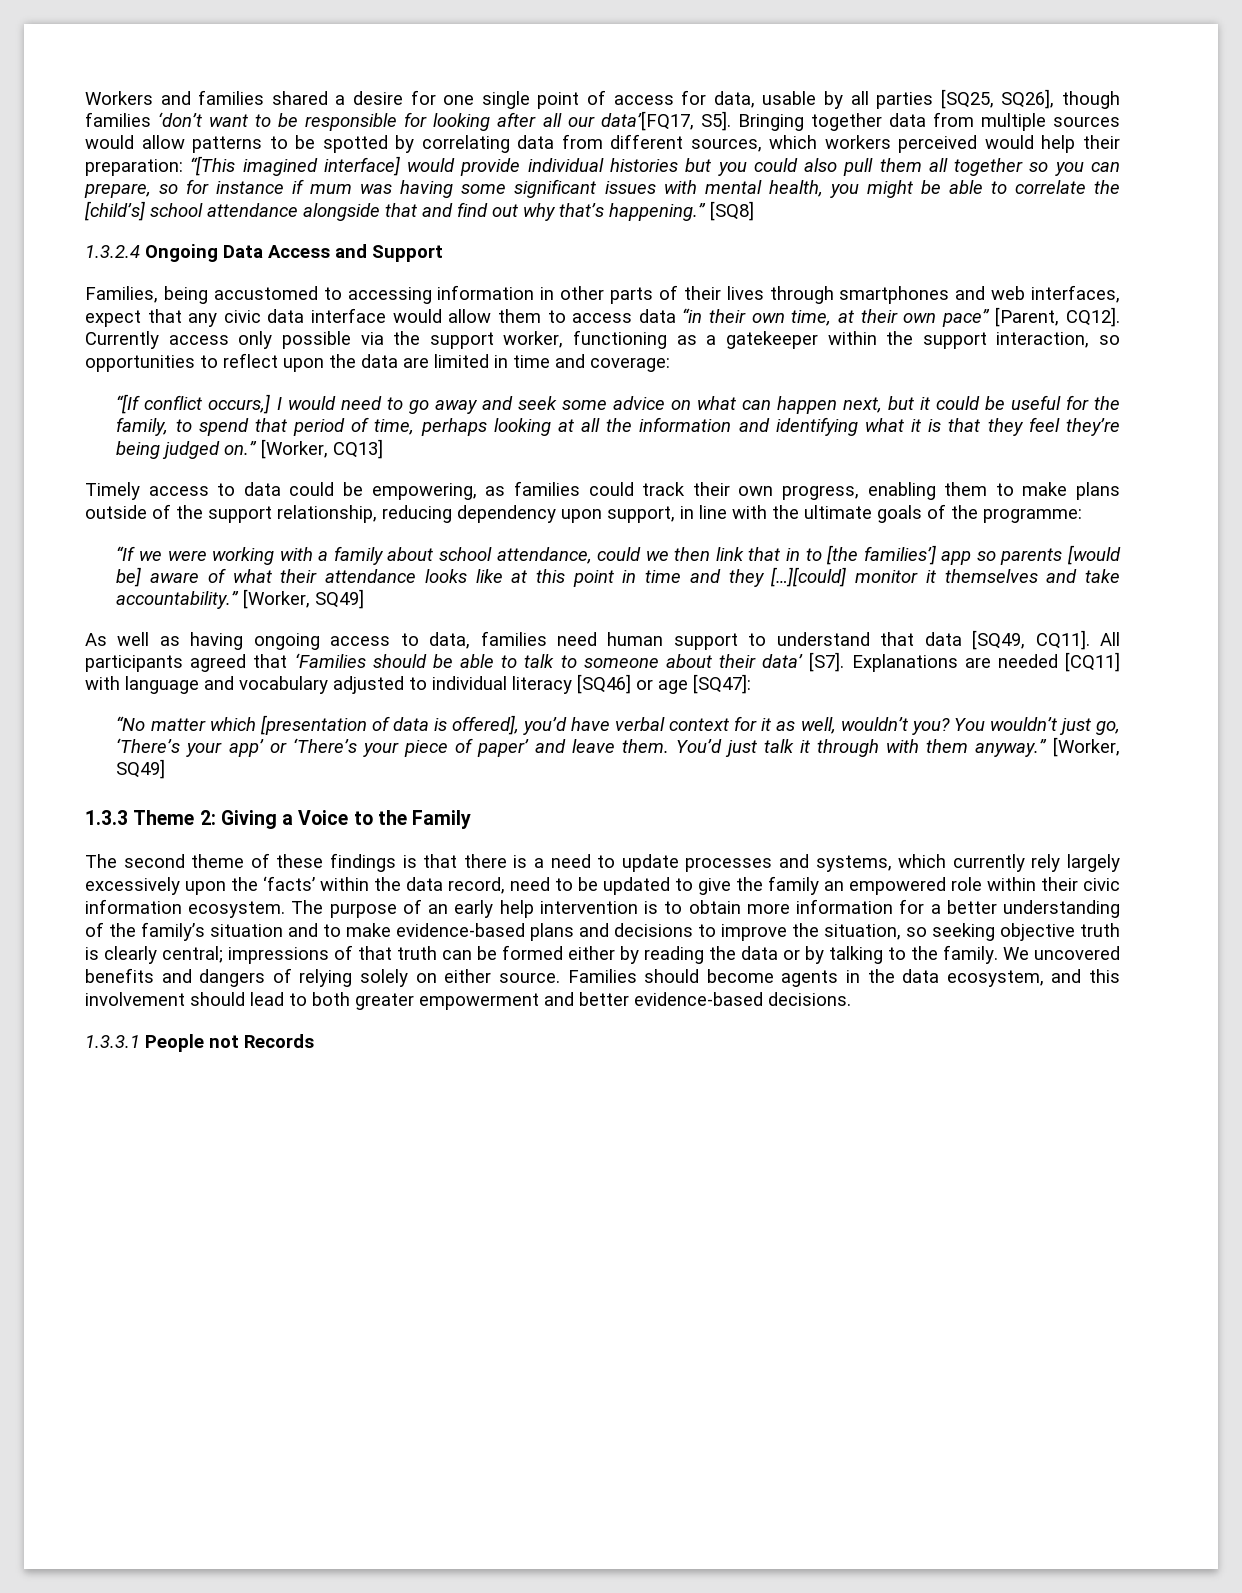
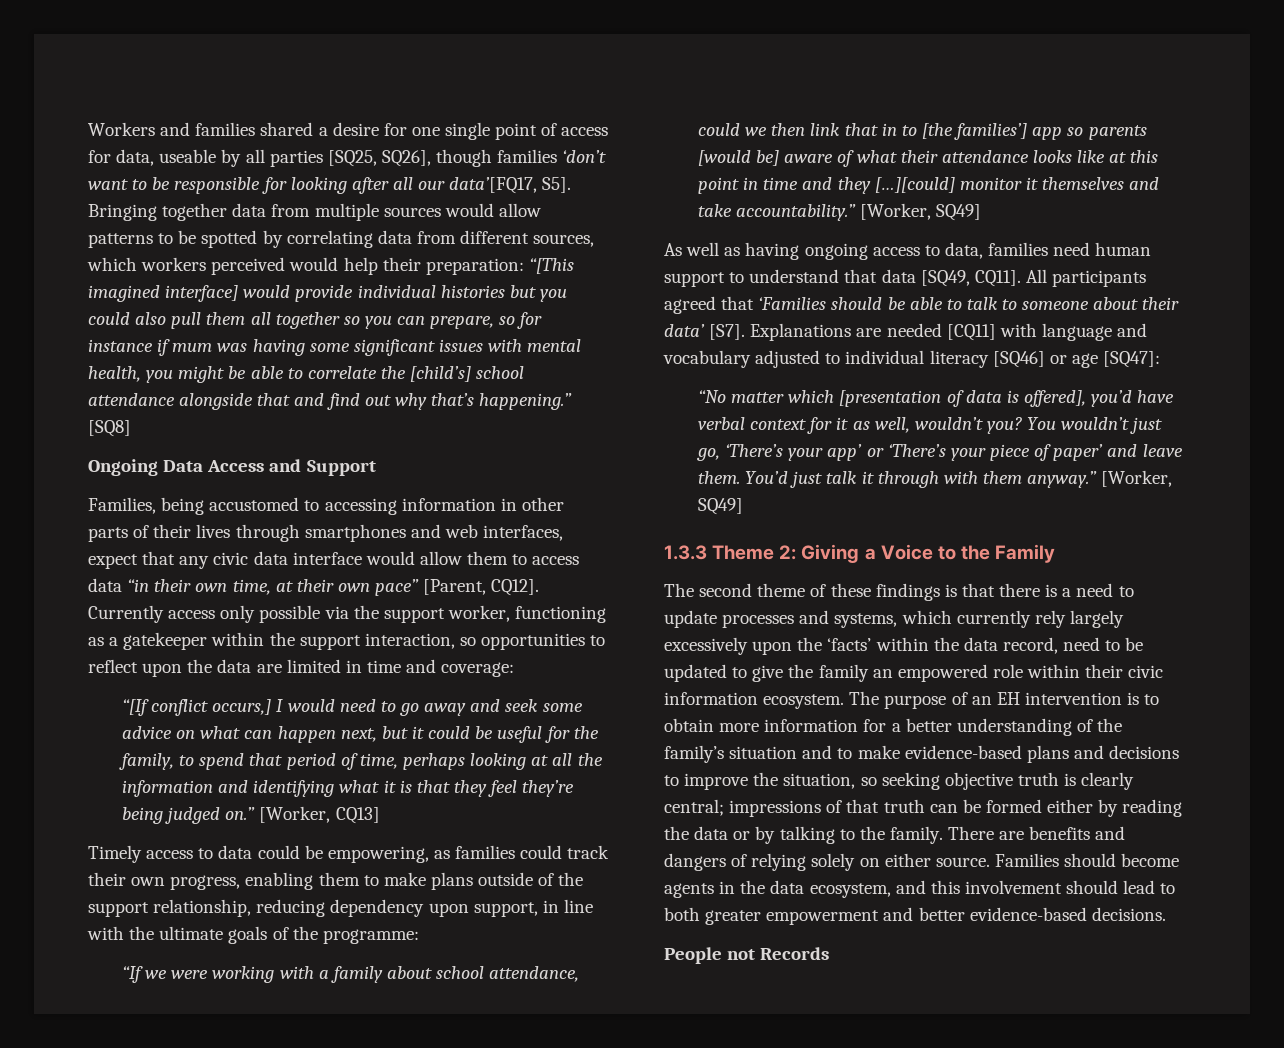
[762,91,817,105] usable -> [159,149,217,163] useable
[85,245,140,258] 1.3.2.4 -> (131, 428) none
[454,900,534,918] early help -> [996,692,1020,705] EH
[1003,946,1120,960] We uncovered -> [948,826,1025,840] There are
[85,1035,140,1048] 1.3.3.1 -> (1166, 914) none

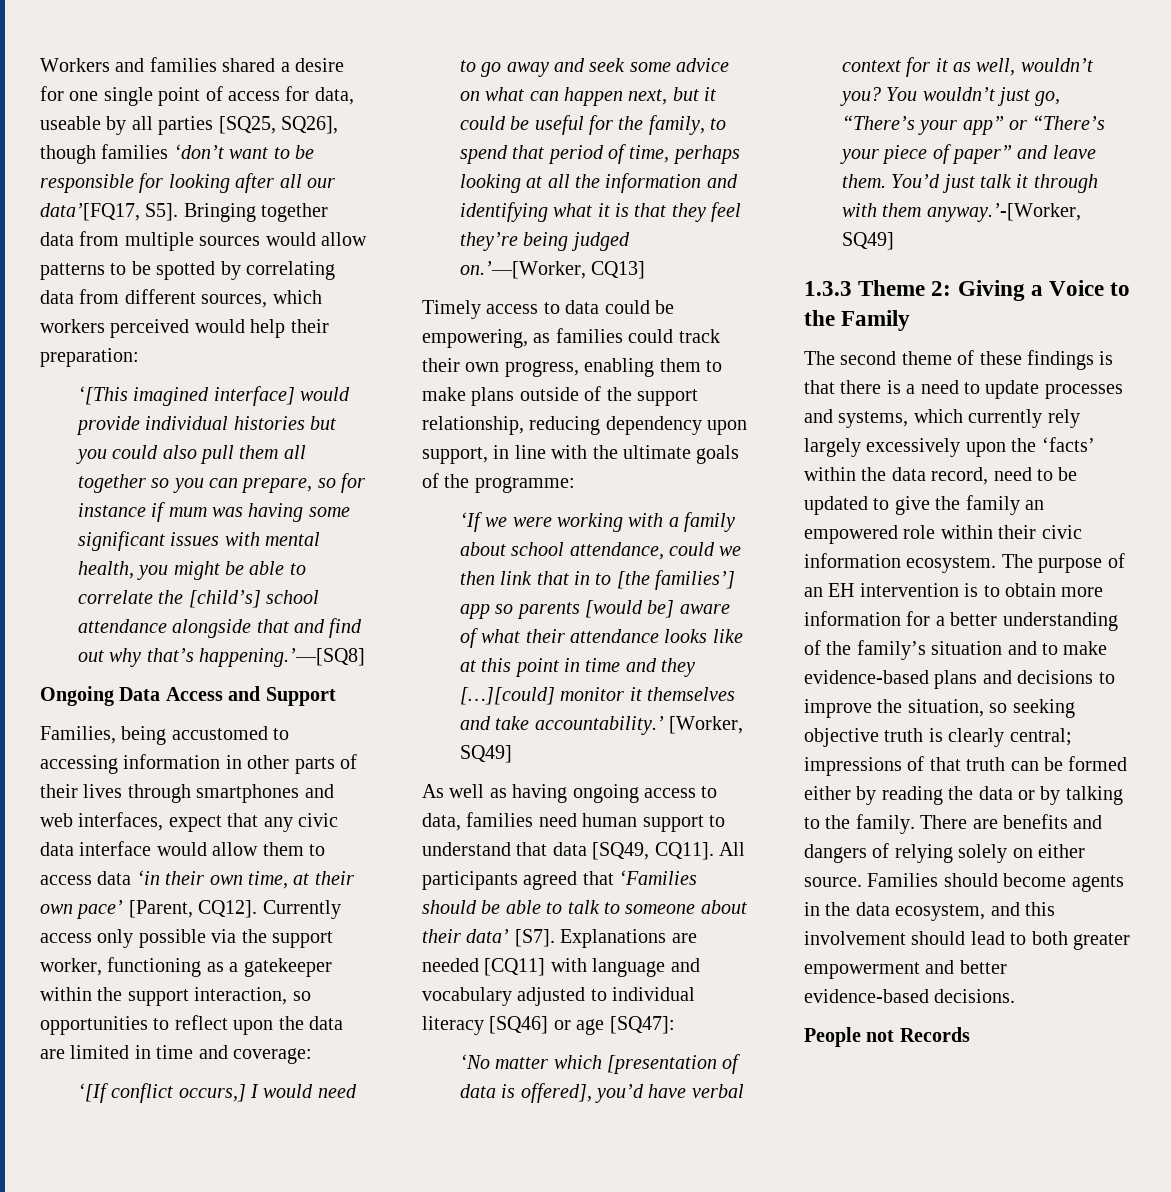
[528,258,574,274] “[This -> [77,386,128,405] // ‘[This
[479,393,573,410] [88,420,131,437] happening.” [SQ8] -> [199,648,366,667] happening.’—[SQ8]
[127,579,150,592] “in -> [136,870,160,885] ‘in
[375,579,420,596] pace” -> [76,900,124,919] pace’
[122,699,150,716] “[If -> [77,1083,108,1103] ‘[If
[225,806,331,823] on.” [Worker, -> [459,261,586,279] on.’—[Worker,
[122,966,144,983] “If -> [459,512,482,532] ‘If
[736,204,857,221] accountability.” -> [534,716,664,735] accountability.’
[698,390,727,403] “No -> [459,1054,490,1069] ‘No
[725,444,946,461] ‘There’s your app’ or ‘There’s -> [841,115,1106,135] “There’s your app” or “There’s
[1053,444,1104,461] paper’ -> [952,145,1013,164] paper”
[1027,470,1173,488] anyway.” [Worker, -> [926,203,1081,222] anyway.’-[Worker,

